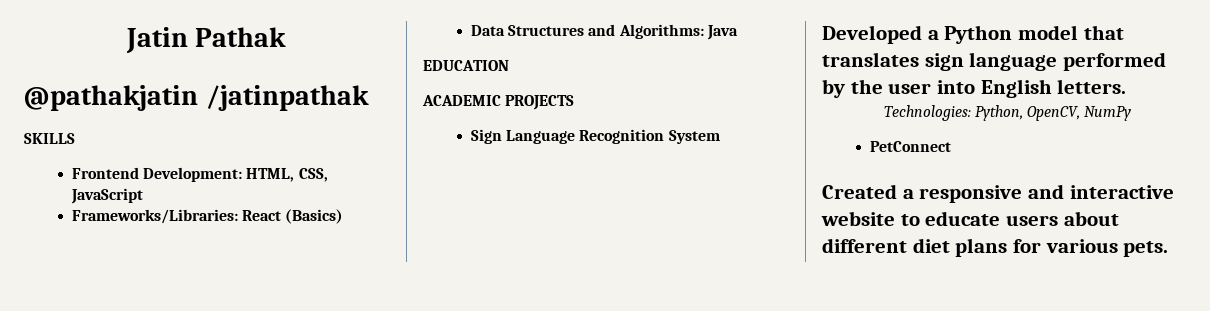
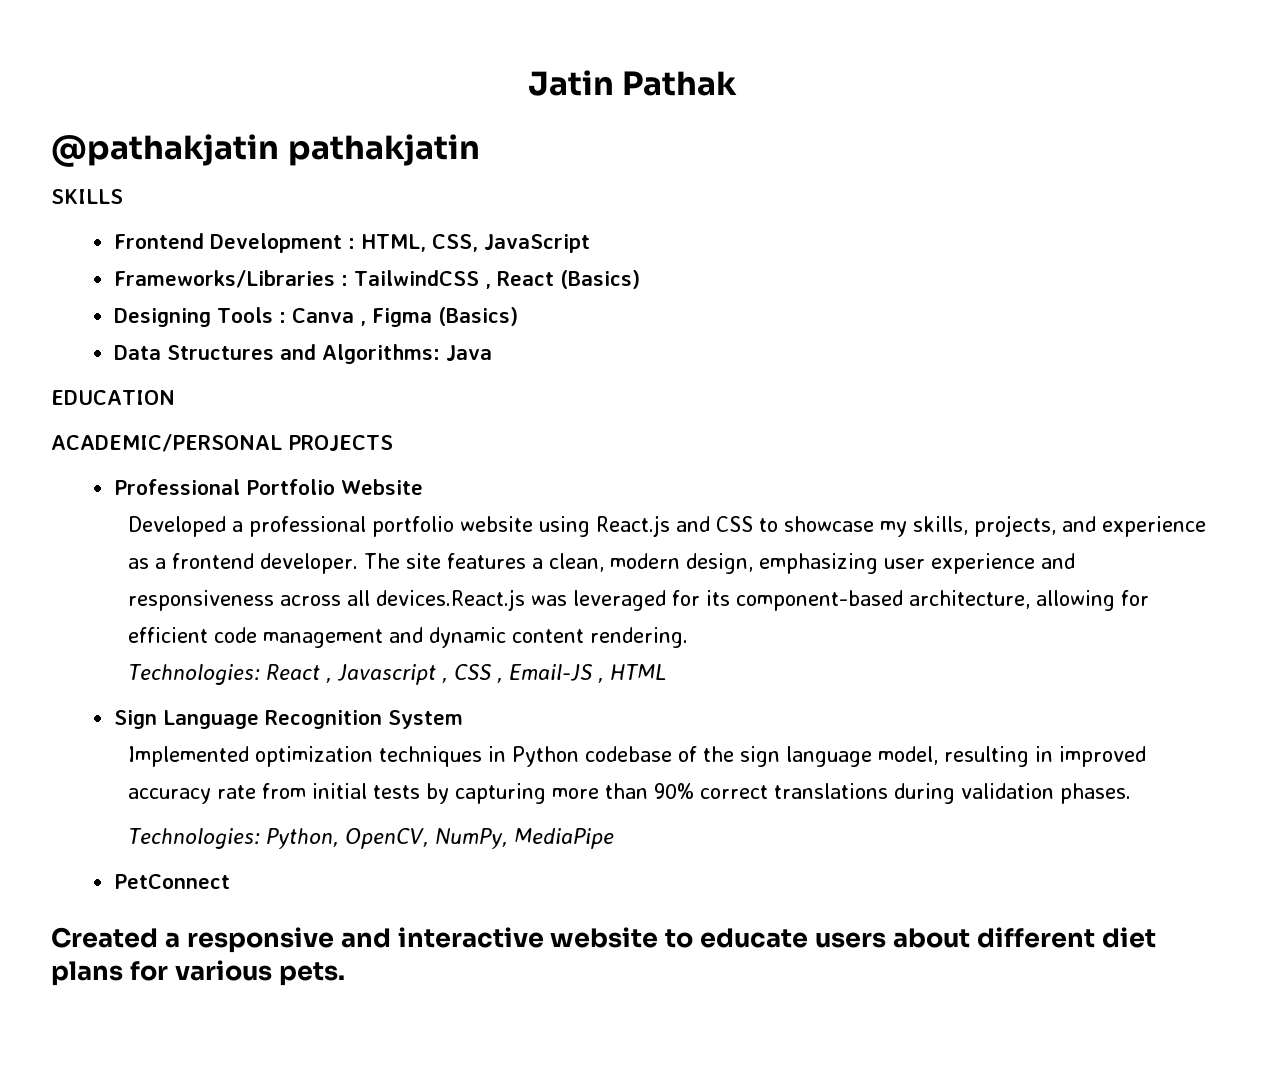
[205,85,369,111] /jatinpathak -> [287,134,480,166] pathakjatin
[143,167,243,182] Development: -> [209,233,355,253] Development :
[71,209,282,224] Frameworks/Libraries: React -> [113,270,640,289] [113,307,432,327] Frameworks/Libraries : TailwindCSS , React (Basics) // Designing Tools : Canva , Figma
[422,95,501,106] ACADEMIC -> [51,434,282,452] ACADEMIC/PERSONAL
[470,129,720,144] [822,25,1124,44] [822,52,1167,71] [822,79,1127,98] Sign Language Recognition System // Developed a Python model that translates sign language performed by the user into English letters. -> [113,479,423,495] [127,515,1206,537] [127,553,1075,574] [127,589,1149,611] [127,627,688,648] [127,664,666,685] [113,710,463,729] [127,746,1146,767] [127,783,1131,804] Professional Portfolio Website // Developed a professional portfolio website using React.js and CSS to showcase my skills, projects, and experience as a frontend developer. The site features a clean, modern design, emphasizing user experience and responsiveness across all devices.React.js was leveraged for its component-based architecture, allowing for efficient code management and dynamic content rendering. // Technologies: React , Javascript , CSS , Email-JS , HTML // Sign Language Recognition System // Implemented optimization techniques in Python codebase of the sign language model, resulting in improved accuracy rate from initial tests by capturing more than 90% correct translations during validation phases.
[1084,106,1132,121] NumPy -> [434,828,614,849] NumPy, MediaPipe

